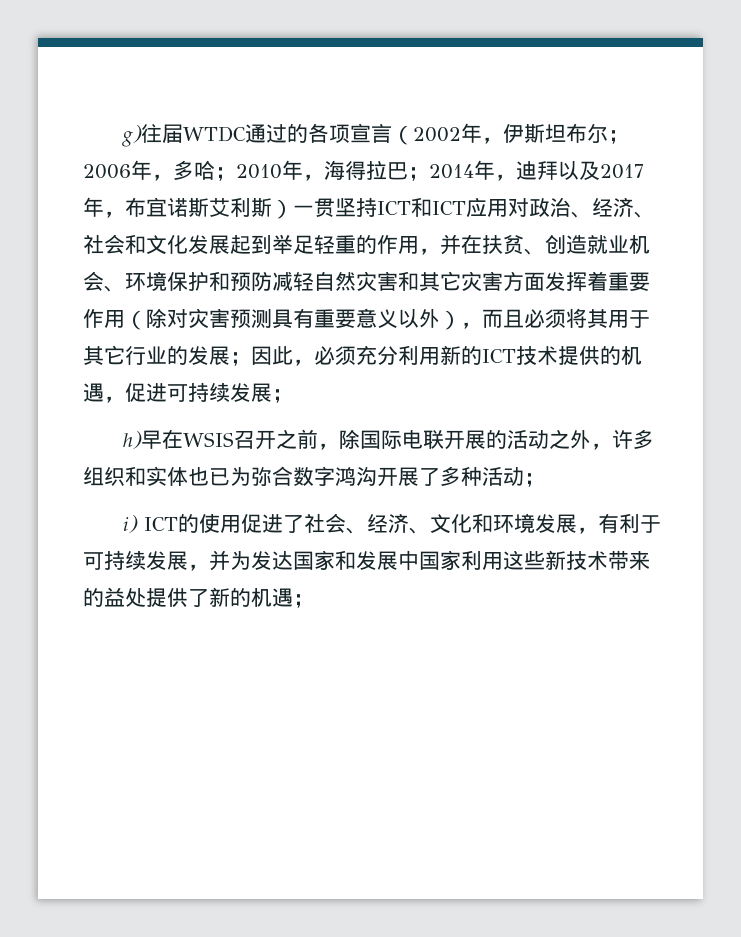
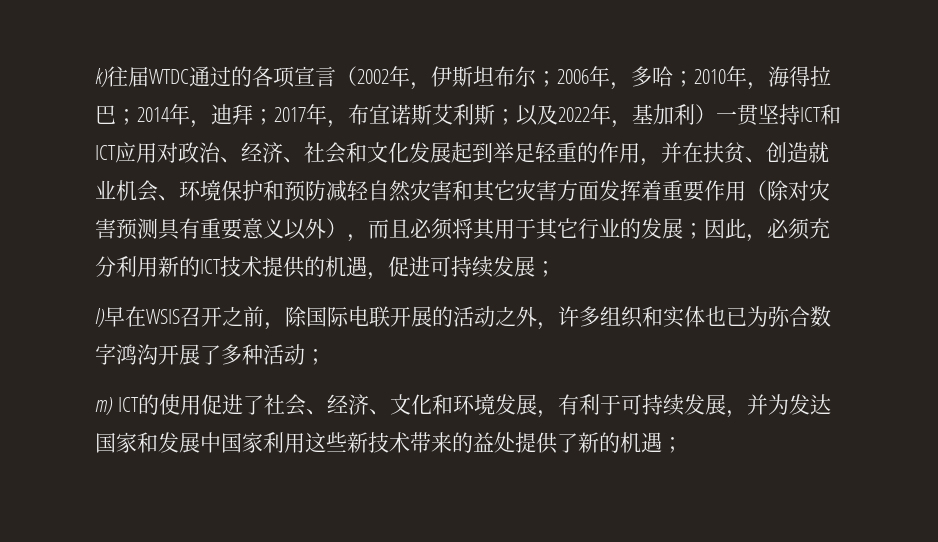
[122,125,143,147] g) -> [95,68,108,87] k)
[558,161,600,180] 以及 -> [253,109,274,125] ；
(272, 207) none -> [495,104,695,128] ；以及2022年，基加利
[123,431,143,449] h) -> [95,308,105,327] l)
[123,515,139,533] i) -> [95,397,113,415] m)

